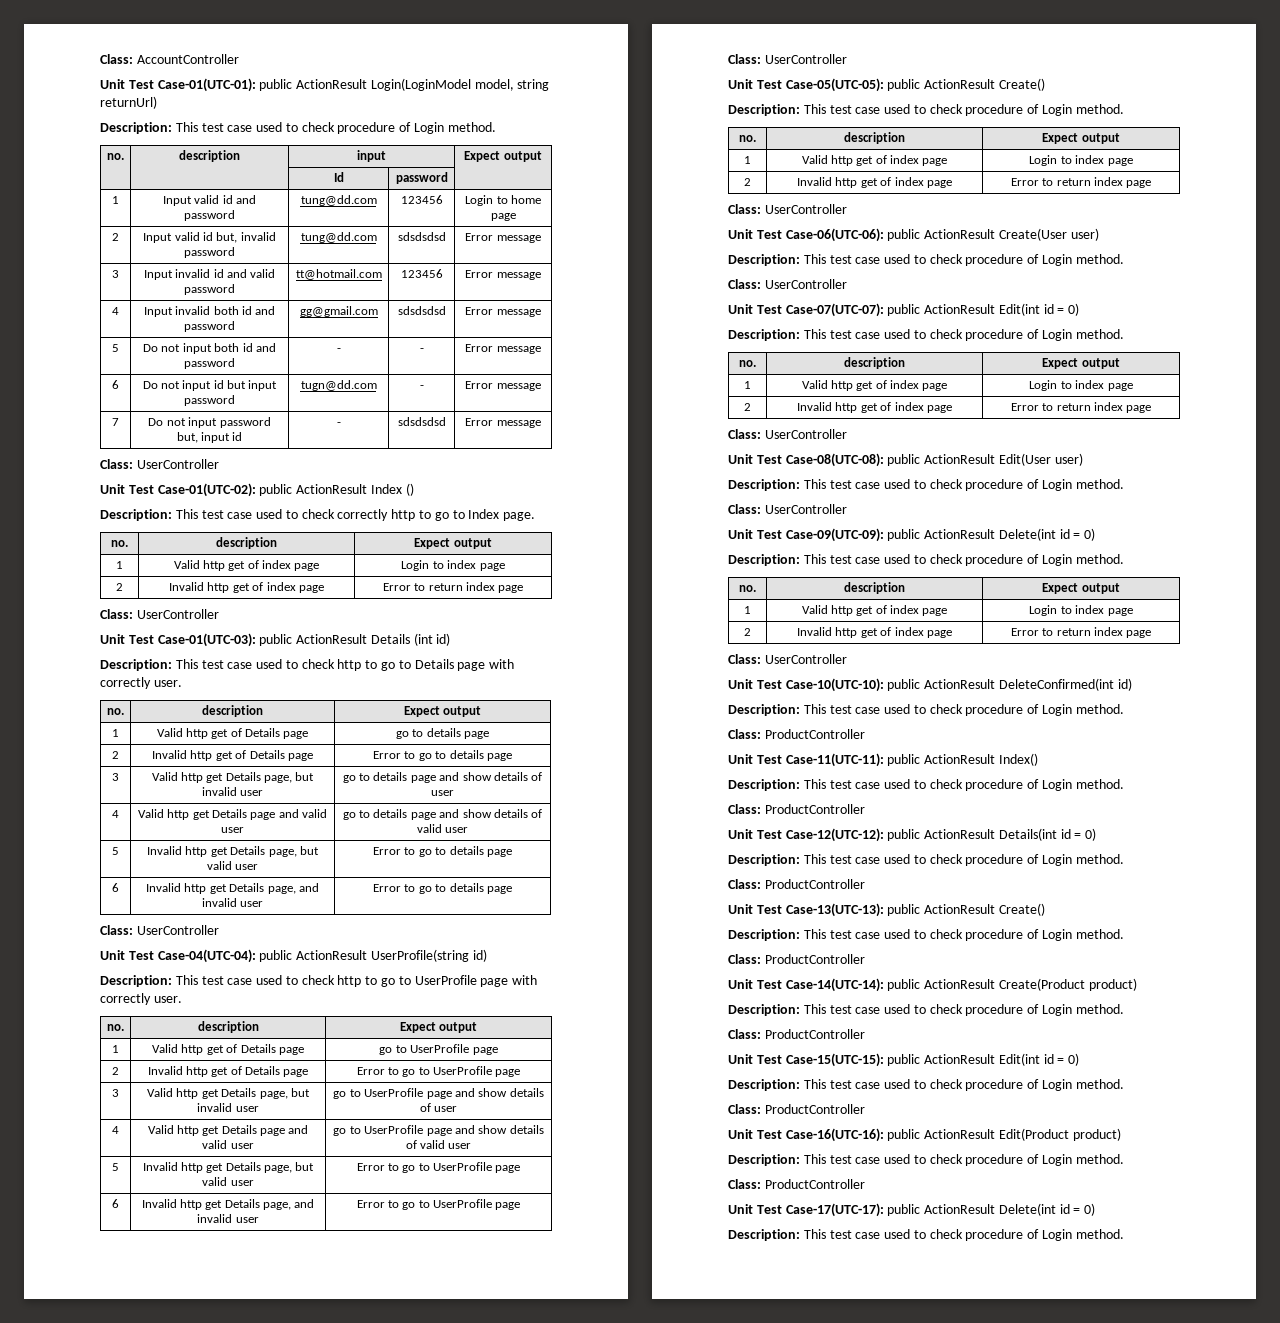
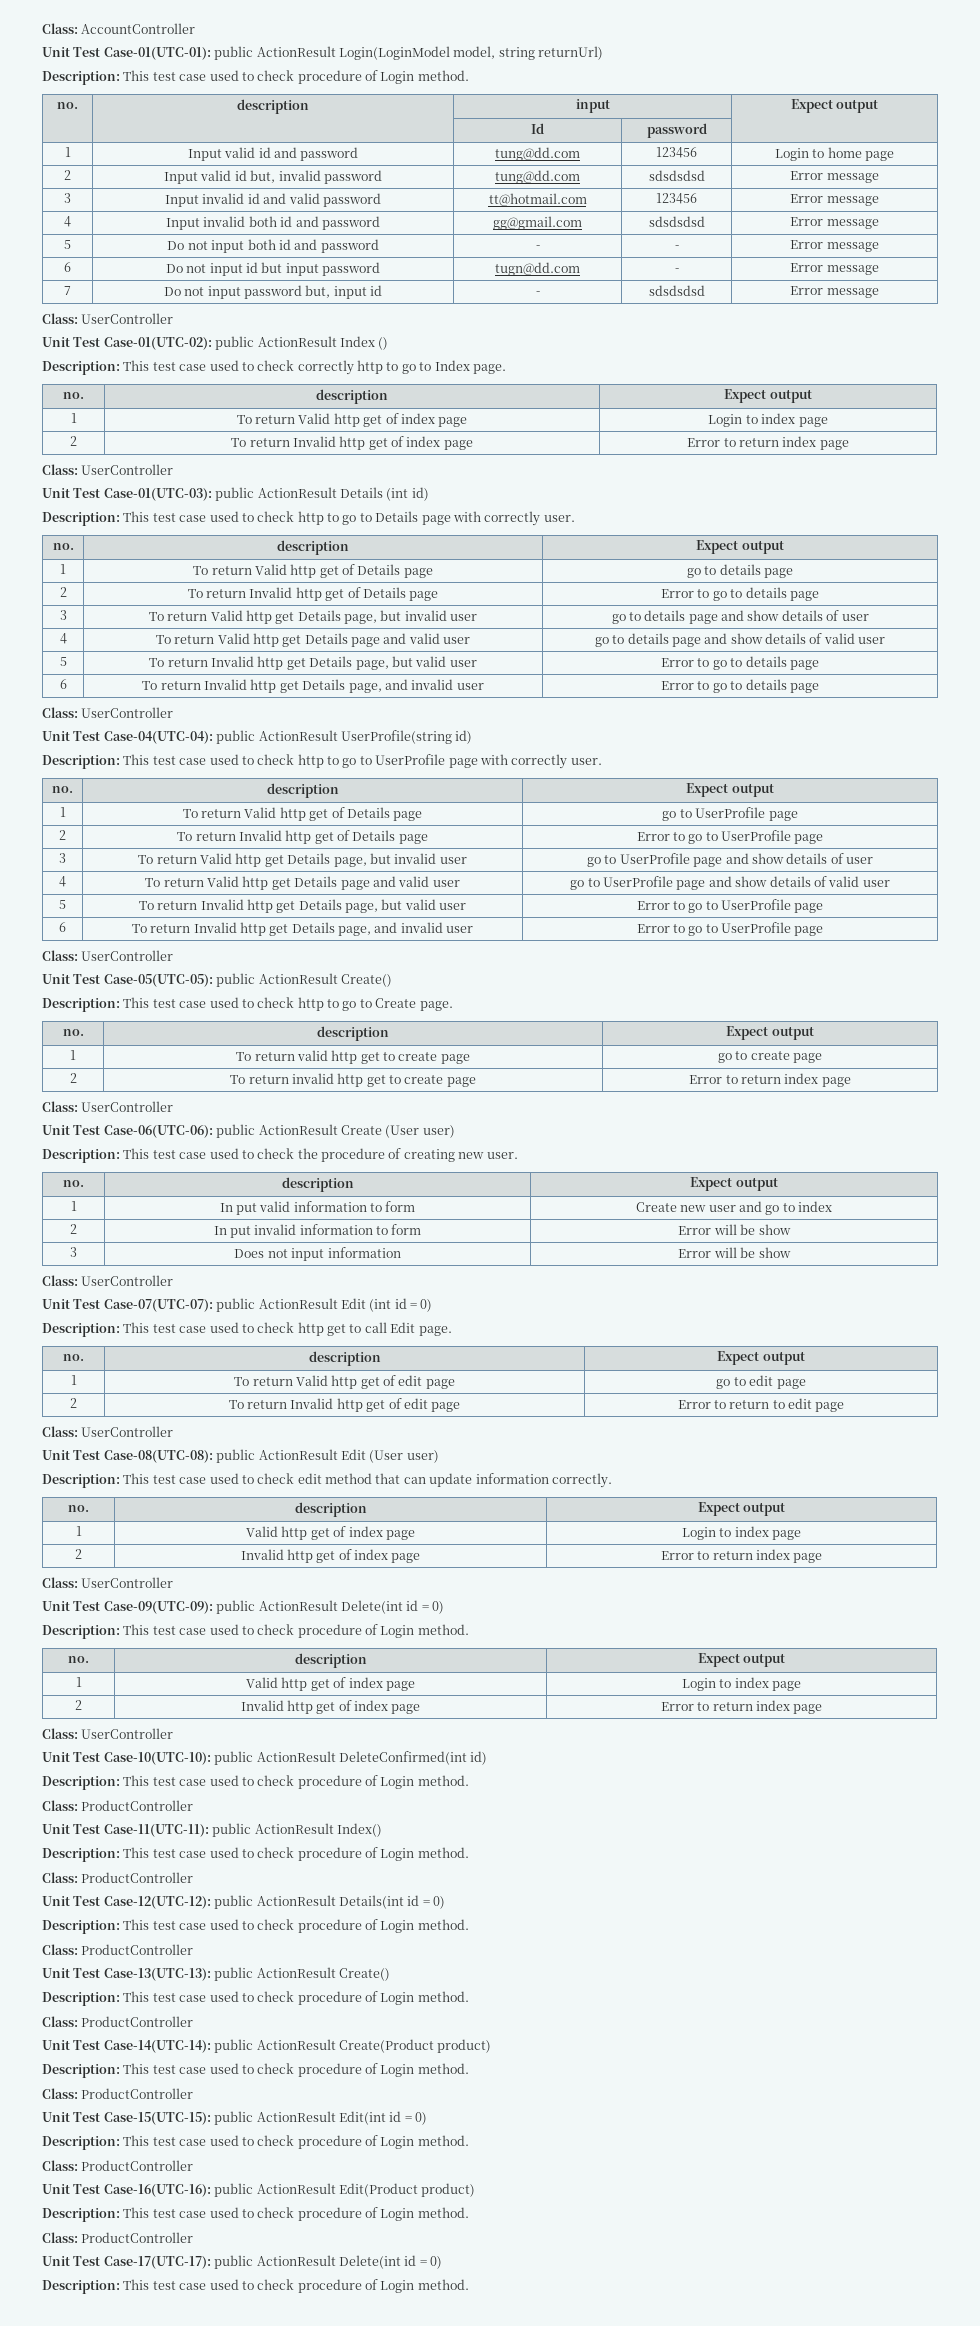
(123, 565) none -> [236,415,296,424] To return
(123, 587) none -> [231,438,290,447] To return
(119, 733) none -> [193,566,252,575] To return
(119, 755) none -> [187,589,247,598] To return
(119, 777) none -> [148,612,208,621] To return
(119, 814) none -> [155,635,215,644] To return
(119, 851) none -> [149,658,208,667] To return
(119, 887) none -> [142,681,201,690] To return
(119, 1049) none -> [182,809,242,818] To return
(119, 1071) none -> [177,832,236,841] To return
(119, 1093) none -> [138,855,197,864] To return
(119, 1130) none -> [145,878,204,887] To return
(119, 1167) none -> [138,901,198,910] To return
(119, 1203) none -> [131,924,191,933] To return
[965,104,1124,116] procedure of Login method. -> [297,997,453,1011] [62,1029,84,1036] [317,1026,389,1041] [726,1026,814,1040] [70,1050,76,1060] [236,1050,470,1064] [717,1051,823,1063] [69,1073,77,1083] [230,1073,476,1087] [689,1073,851,1087] [42,1101,174,1112] [42,1124,455,1138] [42,1148,518,1163] [63,1180,84,1187] [281,1177,354,1192] [690,1177,778,1191] [70,1201,77,1211] [219,1201,416,1215] [635,1201,833,1215] [70,1224,77,1234] [213,1224,422,1238] [678,1224,791,1235] [70,1247,77,1257] [234,1247,401,1261] [678,1247,791,1258] [42,1275,174,1286] [42,1298,433,1312] [42,1322,452,1337] [63,1354,84,1361] [308,1351,381,1366] [717,1351,805,1365] [70,1375,77,1385] [234,1375,455,1389] [716,1375,806,1389] [70,1398,77,1408] [228,1398,461,1412] [677,1398,845,1412] [42,1426,174,1437] [42,1449,439,1463] [42,1473,612,1488] http to go to Create page. // no. | description | Expect output // 1 | To return valid http get to create page | go to create page // 2 | To return invalid http get to create page | Error to return index page // Class: UserController // Unit Test Case-06(UTC-06): public ActionResult Create (User user) // Description: This test case used to check the procedure of creating new user. // no. | description | Expect output // 1 | In put valid information to form | Create new user and go to index // 2 | In put invalid information to form | Error will be show // 3 | Does not input information | Error will be show // Class: UserController // Unit Test Case-07(UTC-07): public ActionResult Edit (int id = 0) // Description: This test case used to check http get to call Edit page. // no. | description | Expect output // 1 | To return Valid http get of edit page | go to edit page // 2 | To return Invalid http get of edit page | Error to return to edit page // Class: UserController // Unit Test Case-08(UTC-08): public ActionResult Edit (User user) // Description: This test case used to check edit method that can update information correctly.
[728,228,1099,242] [728,254,1124,266] [728,279,847,289] [728,303,1080,317] [728,329,1124,341] [739,360,756,367] [844,357,905,369] [1042,358,1120,369] [744,381,751,389] [801,380,948,391] [1029,380,1133,391] [744,403,751,411] [797,402,952,413] [1010,402,1152,413] [728,429,847,439] [728,453,1083,467] [728,479,1124,491] [728,504,847,514] // Unit Test Case-06(UTC-06): public ActionResult Create(User user) // Description: This test case used to check procedure of Login method. // Class: UserController // Unit Test Case-07(UTC-07): public ActionResult Edit(int id = 0) // Description: This test case used to check procedure of Login method. // no. | description | Expect output // 1 | Valid http get of index page | Login to index page // 2 | Invalid http get of index page | Error to return index page // Class: UserController // Unit Test Case-08(UTC-08): public ActionResult Edit(User user) // Description: This test case used to check procedure of Login method. // Class: UserController -> (174, 1582) none

